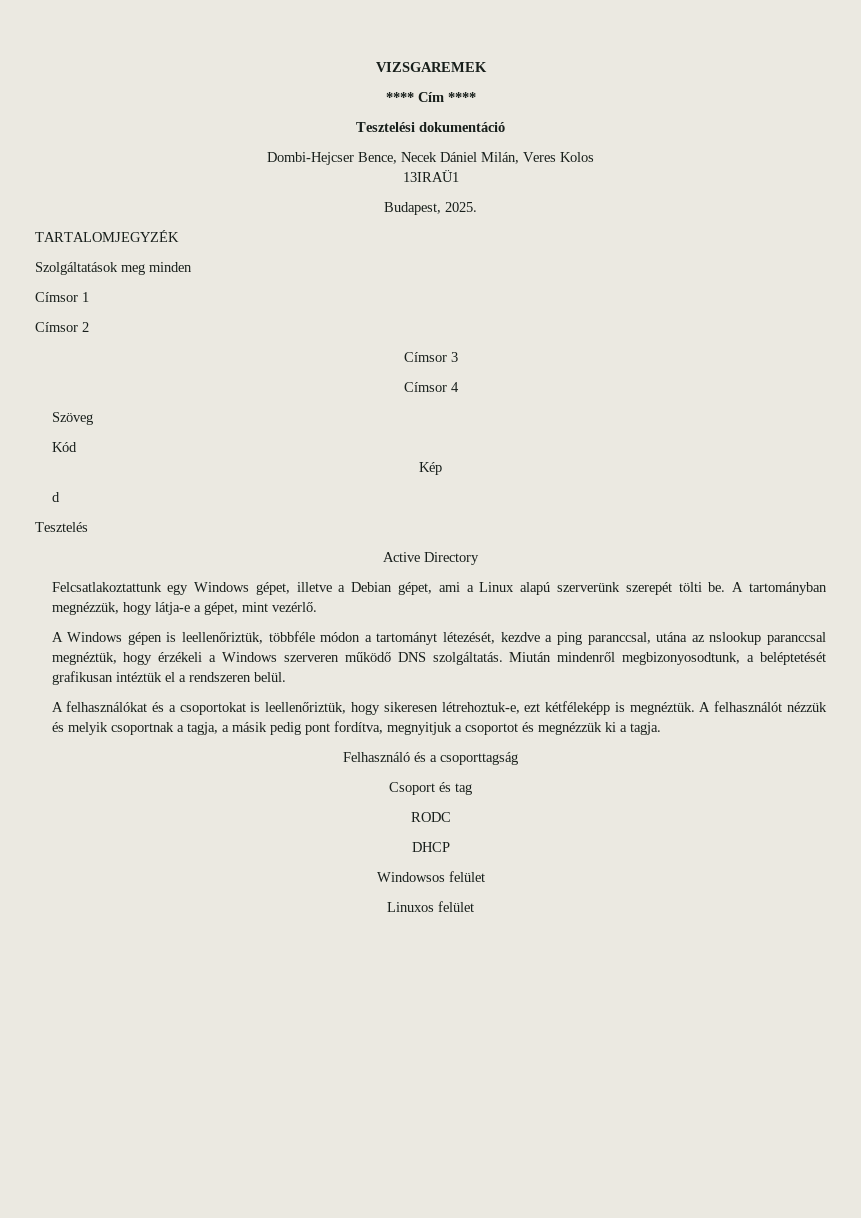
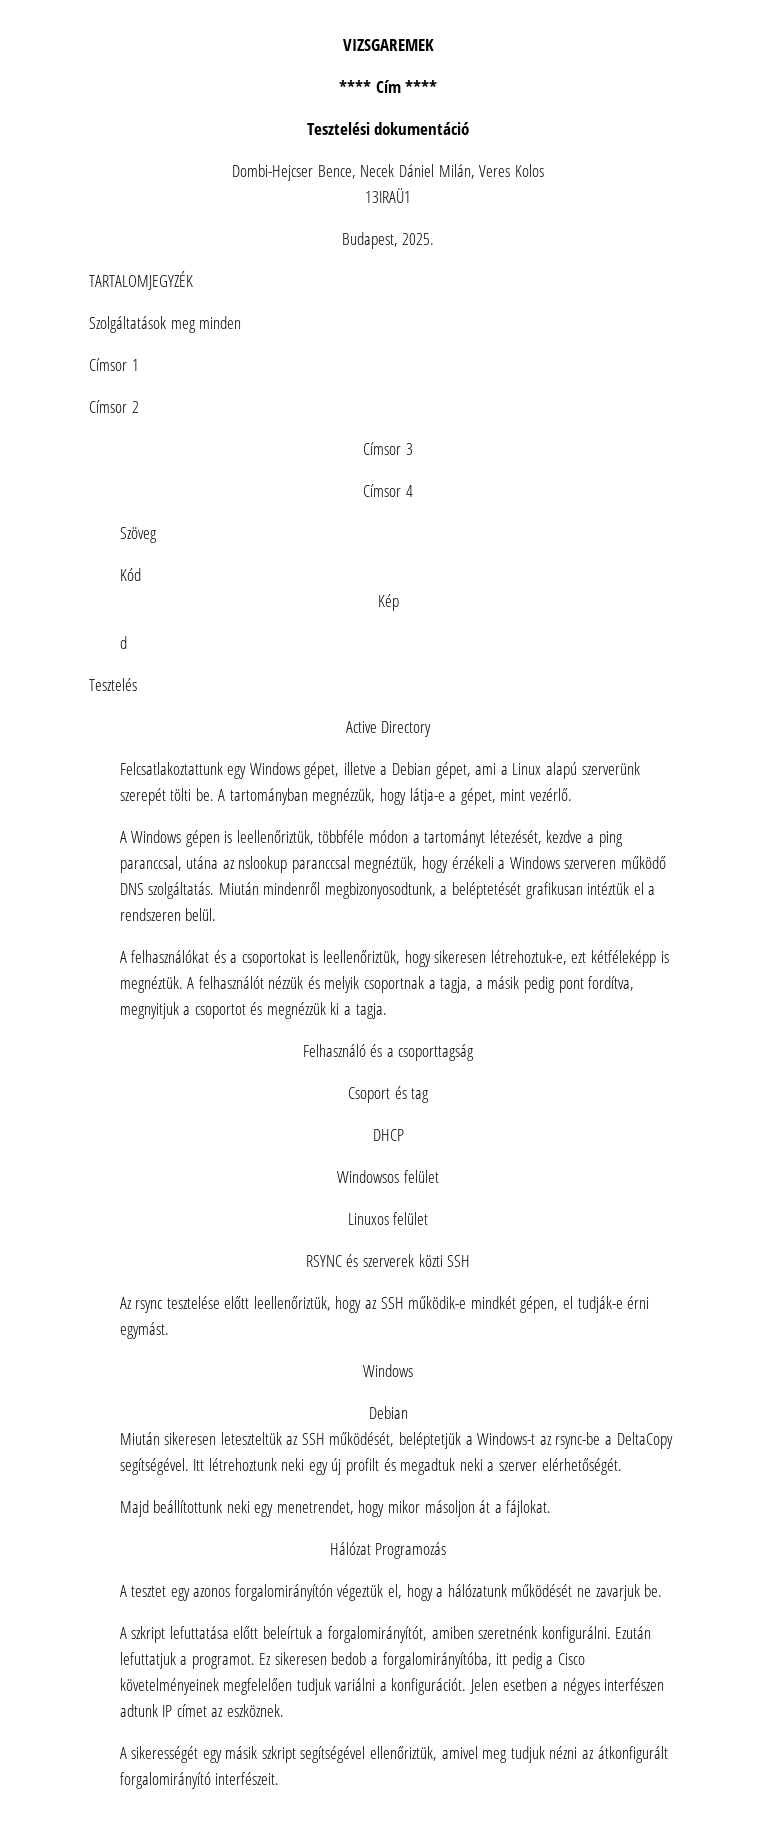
[410,812,451,822] // RODC -> (430, 1095) none
(474, 906) none -> [305,1254,471,1267] [119,1296,650,1313] [119,1322,169,1339] [363,1364,413,1377] [368,1406,408,1419] [119,1432,673,1449] [119,1458,622,1475] [119,1500,552,1517] [329,1542,447,1559] [119,1584,663,1601] [119,1626,652,1643] [119,1652,586,1669] [119,1678,665,1695] [119,1704,284,1717] [119,1746,668,1763] [119,1772,280,1789] // RSYNC és szerverek közti SSH // Az rsync tesztelése előtt leellenőriztük, hogy az SSH működik-e mindkét gépen, el tudják-e érni egymást. // Windows // Debian // Miután sikeresen leteszteltük az SSH működését, beléptetjük a Windows-t az rsync-be a DeltaCopy segítségével. Itt létrehoztunk neki egy új profilt és megadtuk neki a szerver elérhetőségét. // Majd beállítottunk neki egy menetrendet, hogy mikor másoljon át a fájlokat. // Hálózat Programozás // A tesztet egy azonos forgalomirányítón végeztük el, hogy a hálózatunk működését ne zavarjuk be. // A szkript lefuttatása előtt beleírtuk a forgalomirányítót, amiben szeretnénk konfigurálni. Ezután lefuttatjuk a programot. Ez sikeresen bedob a forgalomirányítóba, itt pedig a Cisco követelményeinek megfelelően tudjuk variálni a konfigurációt. Jelen esetben a négyes interfészen adtunk IP címet az eszköznek. // A sikerességét egy másik szkript segítségével ellenőriztük, amivel meg tudjuk nézni az átkonfigurált forgalomirányító interfészeit.

